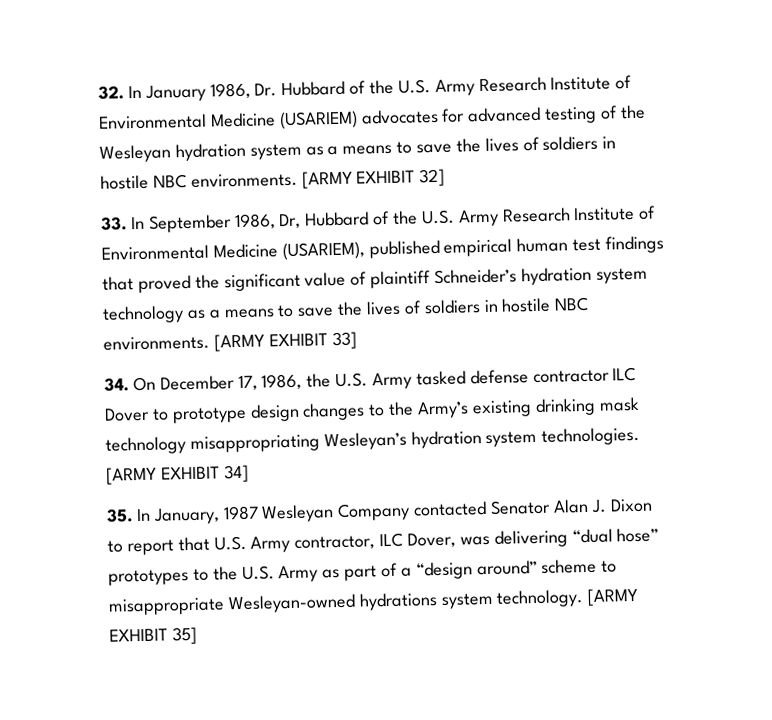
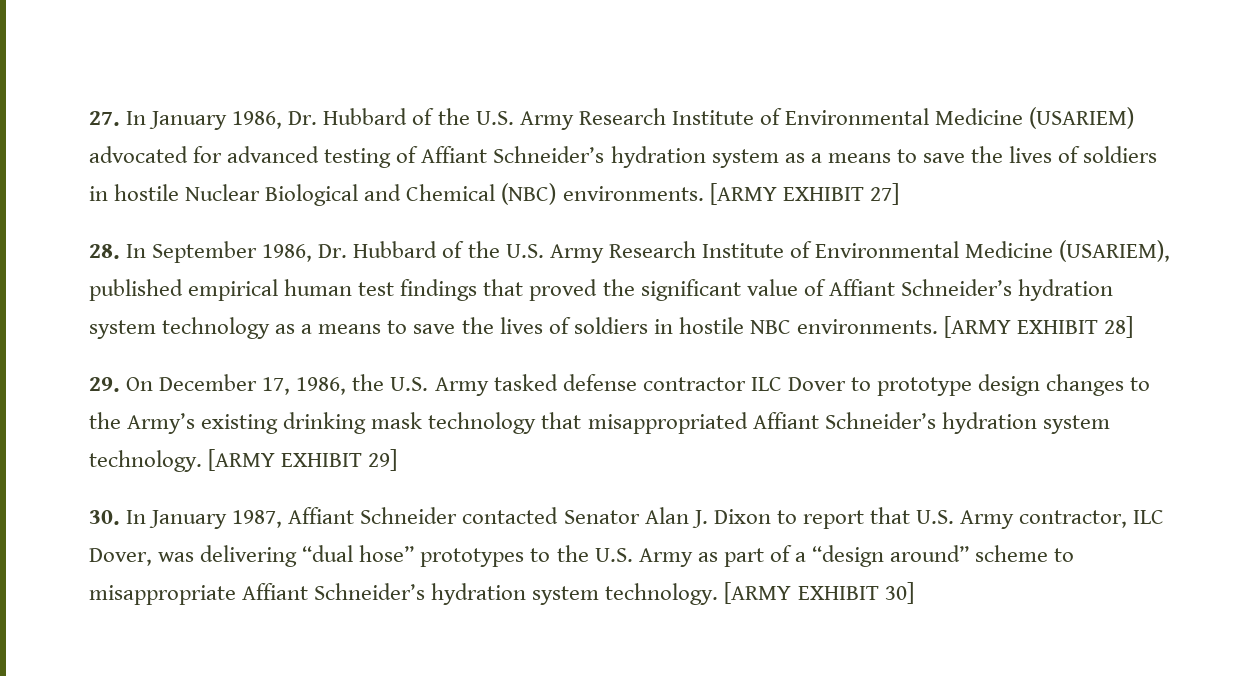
[98,85,124,100] 32. -> [89,111,120,126] 27.
[360,108,439,125] advocates -> [89,146,188,163] advocated
[619,104,646,120] [99,144,171,163] the Wesleyan -> [421,146,605,163] Affiant Schneider’s
[152,168,446,189] [101,216,127,231] NBC environments. [ARMY EXHIBIT 32] // 33. -> [185,183,899,206] [89,244,120,259] Nuclear Biological and Chemical (NBC) environments. [ARMY EXHIBIT 27] // 28.
[279,213,302,230] Dr, -> [318,244,348,258] Dr.
[370,270,432,289] plaintiff -> [828,279,895,296] Affiant
[331,331,357,350] [104,377,129,392] 33] // 34. -> [1104,316,1134,338] [89,377,120,392] 28] // 29.
[189,426,641,453] [106,464,249,485] [106,502,411,525] misappropriating Wesleyan’s hydration system technologies. [ARMY EXHIBIT 34] // 35. In January, 1987 Wesleyan Company -> [541,412,1110,434] [89,449,398,472] [89,507,458,529] that misappropriated Affiant Schneider’s hydration system technology. [ARMY EXHIBIT 29] // 30. In January 1987, Affiant Schneider
[227,587,640,614] [109,626,197,645] Wesleyan-owned hydrations system technology. [ARMY EXHIBIT 35] -> [242,582,914,605] Affiant Schneider’s hydration system technology. [ARMY EXHIBIT 30]

